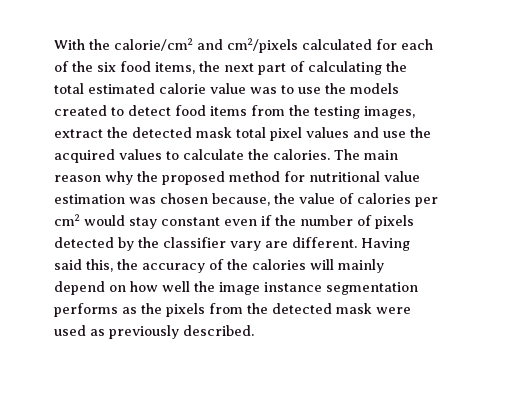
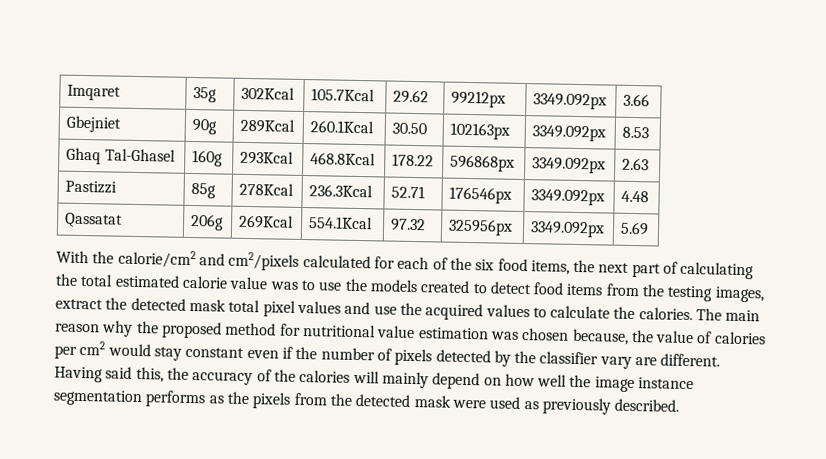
(54, 44) none -> [67,84,122,101] [193,86,218,103] [241,86,296,100] [311,88,376,102] [393,89,430,104] [451,90,507,108] [533,93,608,110] [623,93,651,107] [66,115,122,133] [192,118,218,135] [240,118,296,133] [310,120,375,134] [392,122,428,135] [450,122,511,140] [532,125,607,142] [622,126,650,139] [66,147,176,165] [192,149,224,167] [240,150,295,165] [310,152,377,166] [392,153,435,167] [450,154,516,172] [532,157,607,174] [622,157,650,171] [65,180,118,194] [191,182,217,199] [239,182,295,196] [309,184,374,198] [391,185,426,199] [449,186,513,204] [531,189,606,206] [621,190,650,203] [64,212,124,228] [190,213,225,231] [239,214,295,229] [309,216,374,230] [390,218,427,232] [448,218,514,236] [530,221,606,238] [620,221,650,236] Imqaret | 35g | 302Kcal | 105.7Kcal | 29.62 | 99212px | 3349.092px | 3.66 // Gbejniet | 90g | 289Kcal | 260.1Kcal | 30.50 | 102163px | 3349.092px | 8.53 // Ghaq Tal-Ghasel | 160g | 293Kcal | 468.8Kcal | 178.22 | 596868px | 3349.092px | 2.63 // Pastizzi | 85g | 278Kcal | 236.3Kcal | 52.71 | 176546px | 3349.092px | 4.48 // Qassatat | 206g | 269Kcal | 554.1Kcal | 97.32 | 325956px | 3349.092px | 5.69 //

